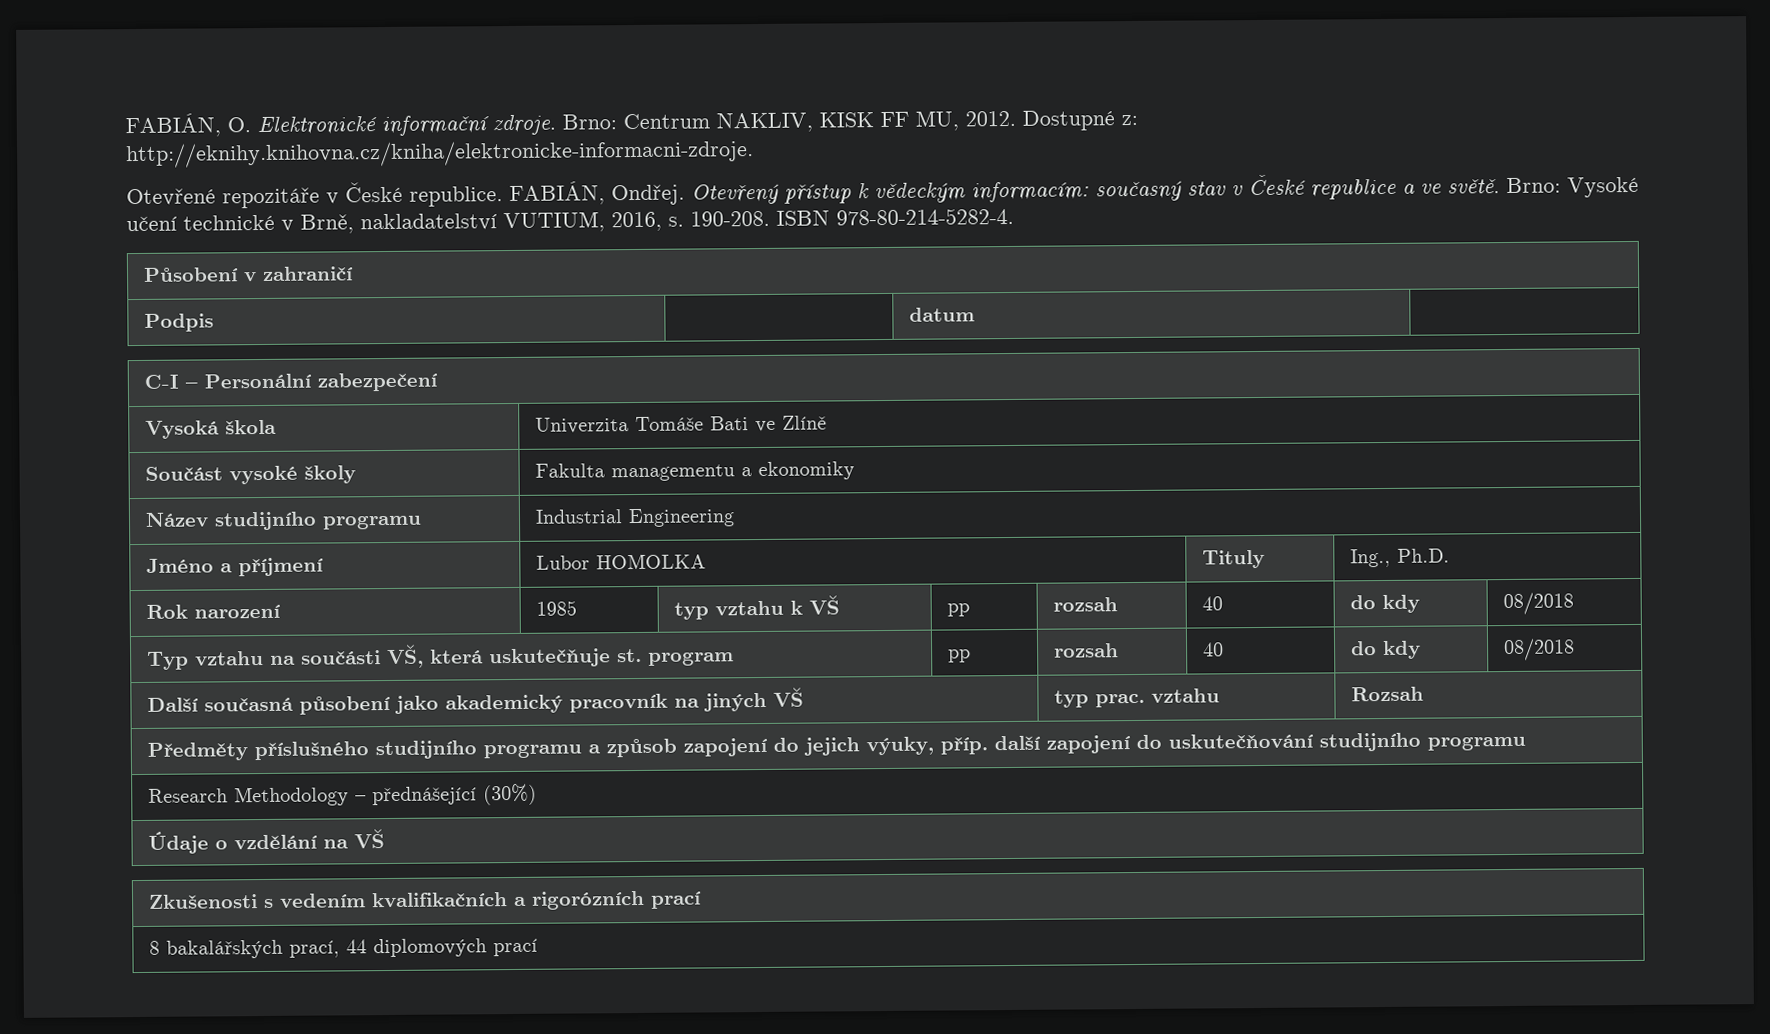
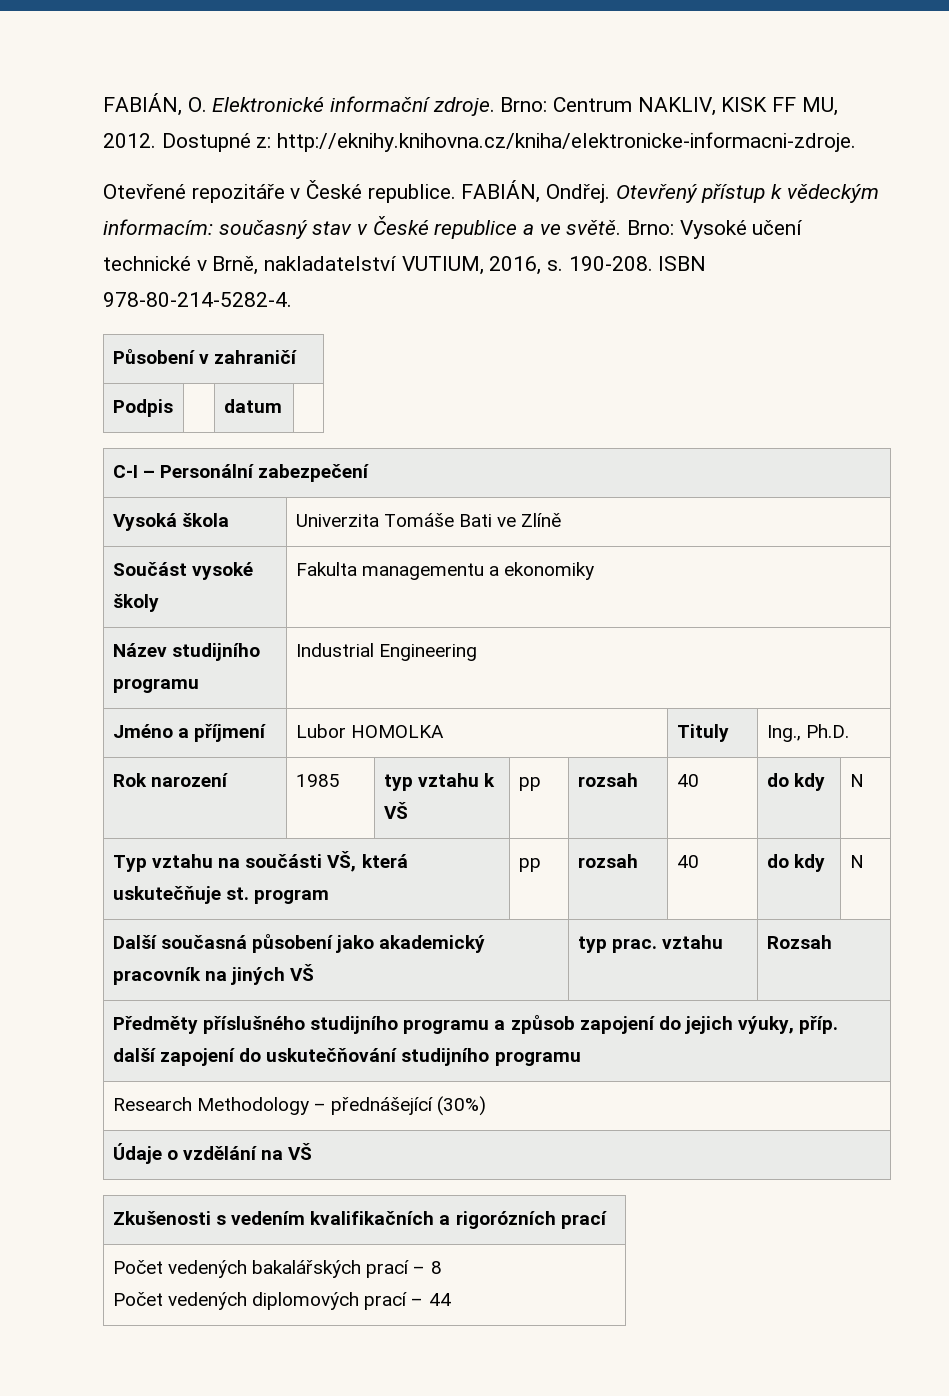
[1502,592,1574,616] 08/2018 -> [849,774,864,787] N
[1502,638,1575,662] 08/2018 -> [849,855,864,868] N
[148,938,538,959] 8 bakalářských prací, 44 diplomových prací -> [112,1260,442,1278] [112,1292,451,1310] Počet vedených bakalářských prací – 8 // Počet vedených diplomových prací – 44

